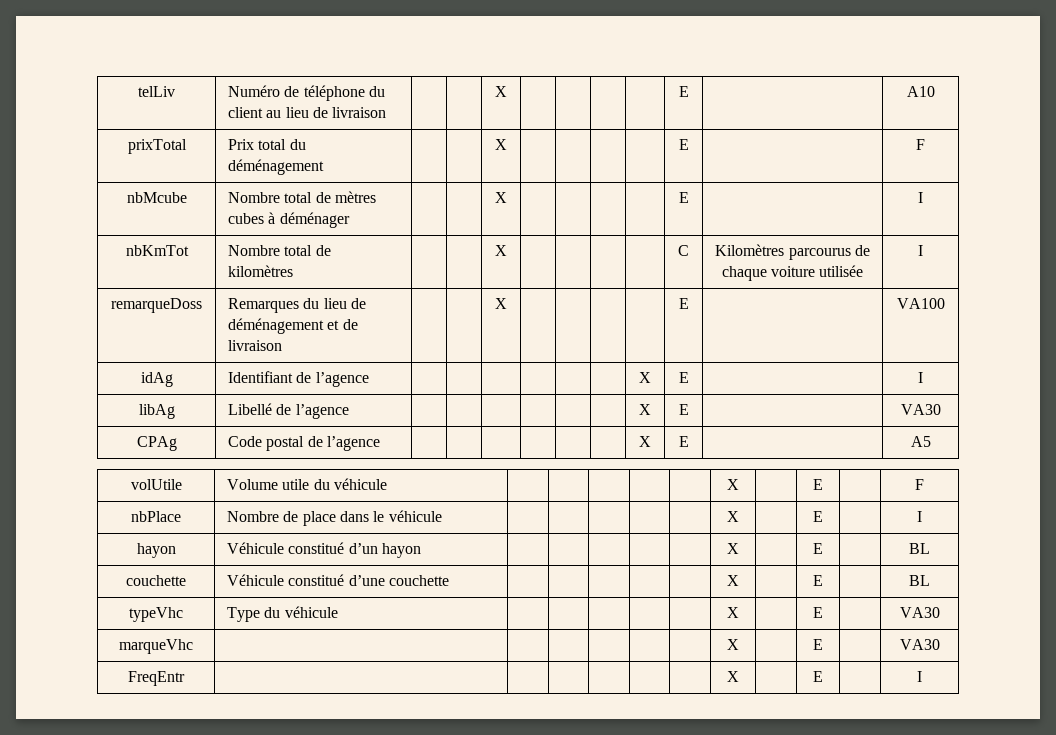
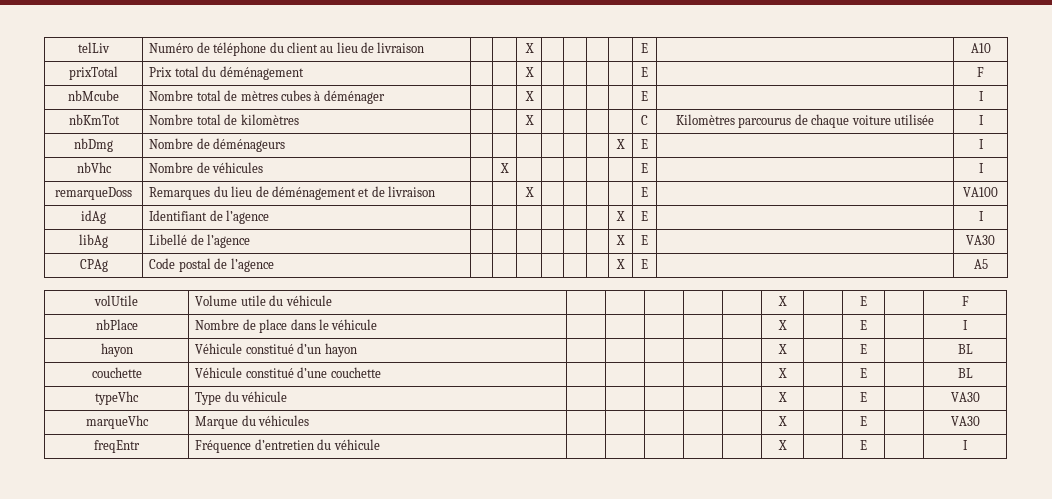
(923, 250) none -> [74,138,113,152] [149,138,286,152] [616,139,625,149] [641,139,648,149] [978,139,984,149] [76,162,112,173] [149,162,264,173] [500,163,509,173] [641,163,648,173] [978,163,984,173] // nbDmg | Nombre de déménageurs | | | | | | | X | E | | I // nbVhc | Nombre de véhicules | | X | | | | | | E | | I
[727,639,739,650] [813,639,823,650] [899,639,940,650] [128,671,185,686] | | | | | | X | | E | | VA30 // FreqEntr | -> [195,415,310,429] [778,416,787,426] [860,416,867,426] [950,416,980,426] [94,440,140,453] [195,439,380,453] Marque du véhicules | | | | | | X | | E | | VA30 // freqEntr | Fréquence d’entretien du véhicule

